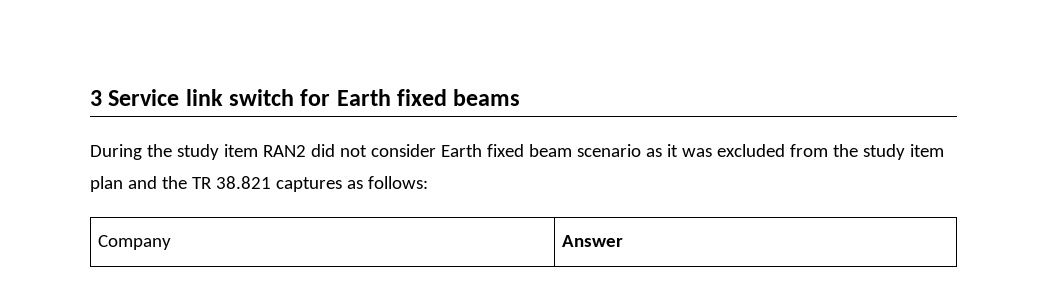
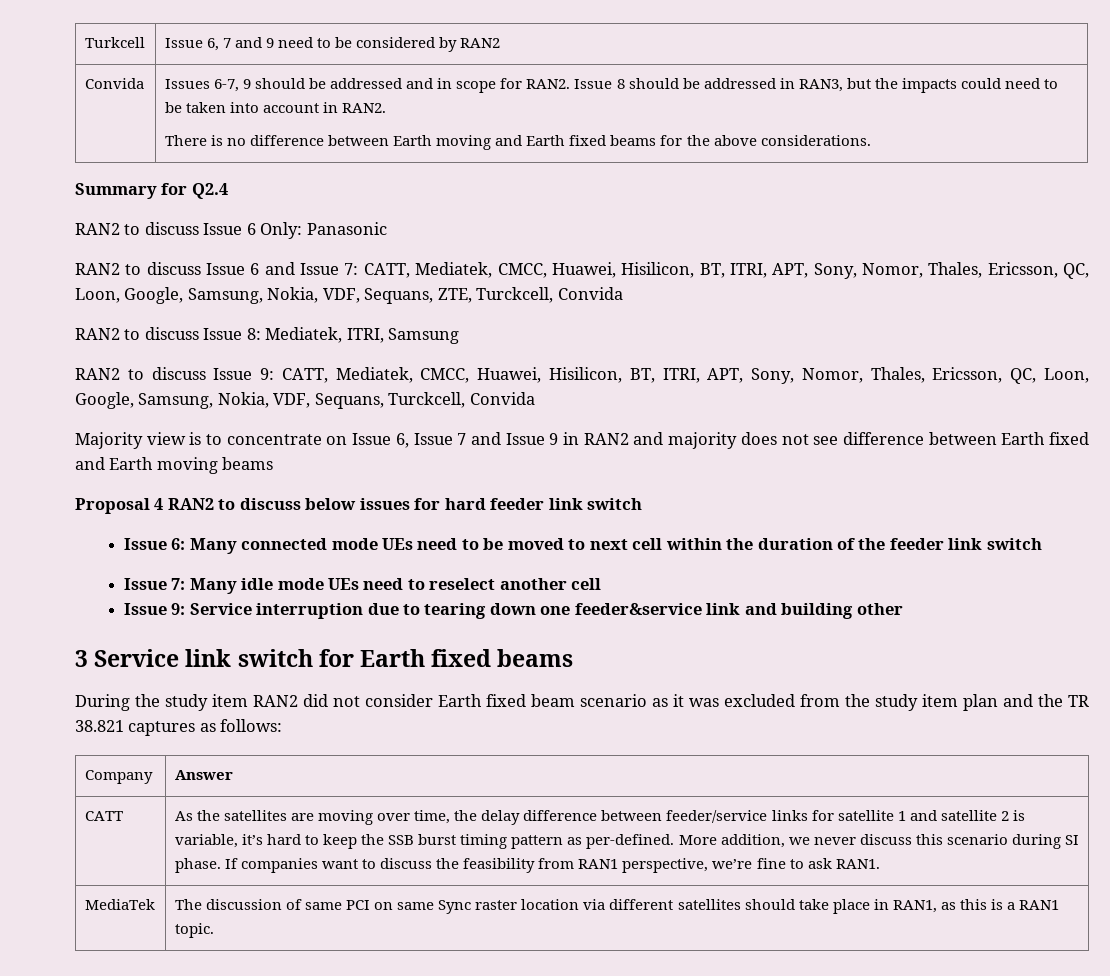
(90, 98) none -> [84,37,145,48] [164,37,501,52] [84,78,144,89] [164,78,1059,93] [164,102,387,113] [164,135,871,150] [75,183,228,199] [75,222,387,239] [75,262,1090,279] [75,287,623,304] [75,327,460,344] [75,367,1090,384] [75,392,535,409] [75,432,1089,449] [75,457,274,474] [75,498,643,514] [123,538,1042,554] [123,578,602,594] [123,603,903,619] Turkcell | Issue 6, 7 and 9 need to be considered by RAN2 // Convida | Issues 6-7, 9 should be addressed and in scope for RAN2. Issue 8 should be addressed in RAN3, but the impacts could need to be taken into account in RAN2. // There is no difference between Earth moving and Earth fixed beams for the above considerations. // Summary for Q2.4 // RAN2 to discuss Issue 6 Only: Panasonic // RAN2 to discuss Issue 6 and Issue 7: CATT, Mediatek, CMCC, Huawei, Hisilicon, BT, ITRI, APT, Sony, Nomor, Thales, Ericsson, QC, Loon, Google, Samsung, Nokia, VDF, Sequans, ZTE, Turckcell, Convida // RAN2 to discuss Issue 8: Mediatek, ITRI, Samsung // RAN2 to discuss Issue 9: CATT, Mediatek, CMCC, Huawei, Hisilicon, BT, ITRI, APT, Sony, Nomor, Thales, Ericsson, QC, Loon, Google, Samsung, Nokia, VDF, Sequans, Turckcell, Convida // Majority view is to concentrate on Issue 6, Issue 7 and Issue 9 in RAN2 and majority does not see difference between Earth fixed and Earth moving beams // Proposal 4 RAN2 to discuss below issues for hard feeder link switch // Issue 6: Many connected mode UEs need to be moved to next cell within the duration of the feeder link switch // Issue 7: Many idle mode UEs need to reselect another cell // Issue 9: Service interruption due to tearing down one feeder&service link and building other //
(623, 241) none -> [84,811,123,821] [174,810,1025,825] [174,834,1079,849] [174,858,880,873] [84,899,155,910] [174,899,1060,914] [174,923,214,938] // CATT | As the satellites are moving over time, the delay difference between feeder/service links for satellite 1 and satellite 2 is variable, it’s hard to keep the SSB burst timing pattern as per-defined. More addition, we never discuss this scenario during SI phase. If companies want to discuss the feasibility from RAN1 perspective, we’re fine to ask RAN1. // MediaTek | The discussion of same PCI on same Sync raster location via different satellites should take place in RAN1, as this is a RAN1 topic.

